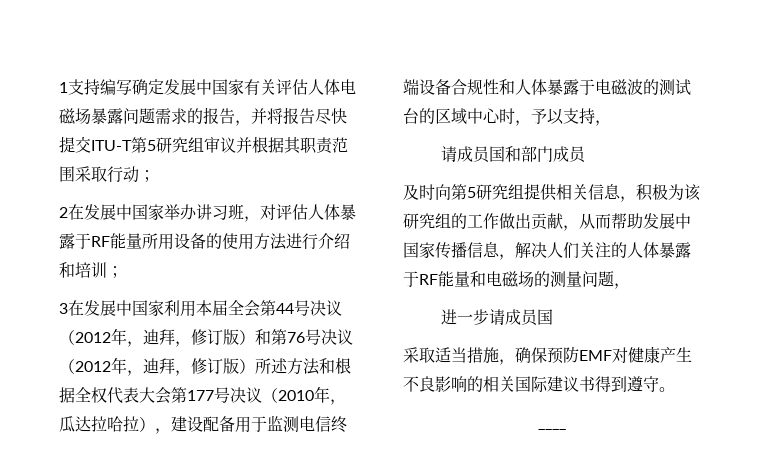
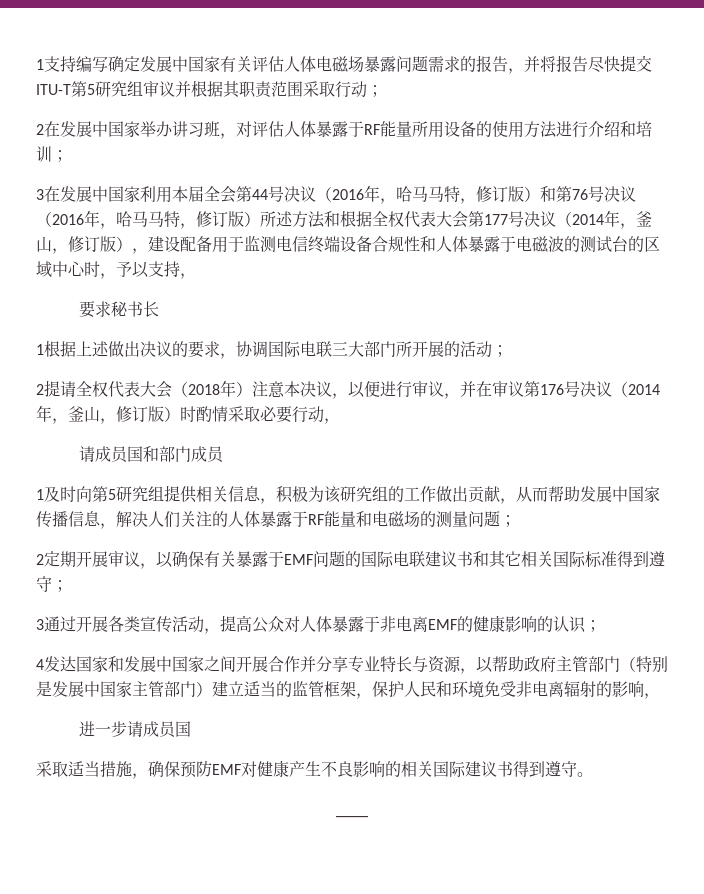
[75,328,175,347] 2012年，迪拜 -> [332,185,460,204] 2016年，哈马马特
[75,357,175,376] 2012年，迪拜 -> [52,210,180,229] 2016年，哈马马特
[278,386,346,405] [59,416,139,433] 2010年，瓜达拉哈拉 -> [572,210,652,229] [36,236,116,254] 2014年，釜山，修订版
(611, 123) none -> [79,301,160,318] [36,340,508,359] [36,380,660,399] [36,405,340,424] // 要求秘书长 // 1根据上述做出决议的要求，协调国际电联三大部门所开展的活动； // 2提请全权代表大会（2018年）注意本决议，以便进行审议，并在审议第176号决议（2014年，釜山，修订版）时酌情采取必要行动，
(586, 154) none -> [36,489,44,500] 1
(614, 279) none -> [500,515,516,527] [36,550,665,569] [36,576,68,592] [36,615,601,634] [36,656,668,674] [36,680,644,699] ； // 2定期开展审议，以确保有关暴露于EMF问题的国际电联建议书和其它相关国际标准得到遵守； // 3通过开展各类宣传活动，提高公众对人体暴露于非电离EMF的健康影响的认识； // 4发达国家和发展中国家之间开展合作并分享专业特长与资源，以帮助政府主管部门（特别是发展中国家主管部门）建立适当的监管框架，保护人民和环境免受非电离辐射的影响

